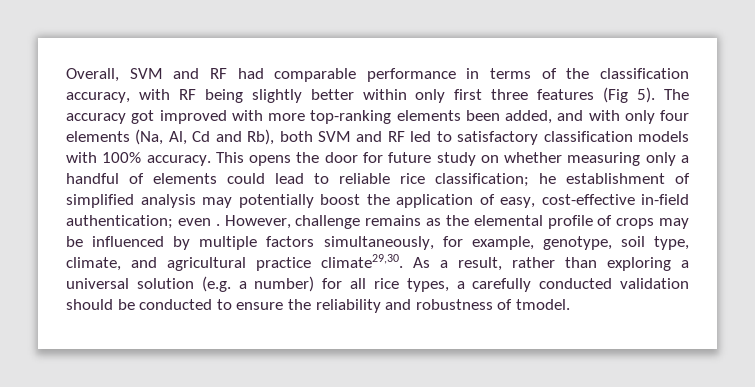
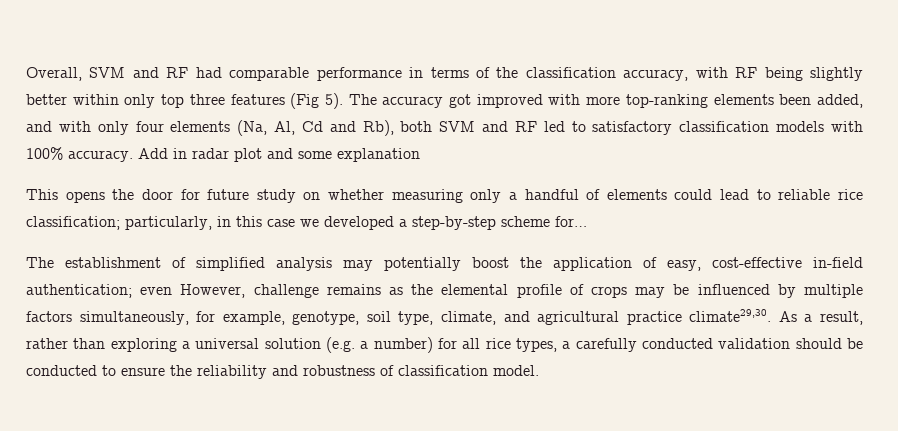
[454,89,483,100] first -> [161,94,185,108] top
(211, 160) none -> [138,148,420,162] Add in radar plot and some explanation //
[539,173,556,184] he -> [125,216,587,230] [26,257,54,268] particularly, in this case we developed a step-by-step scheme for… // The
[215,224,220,226] . -> (173, 291) none
[515,299,570,310] tmodel. -> [398,365,539,376] classification model.

